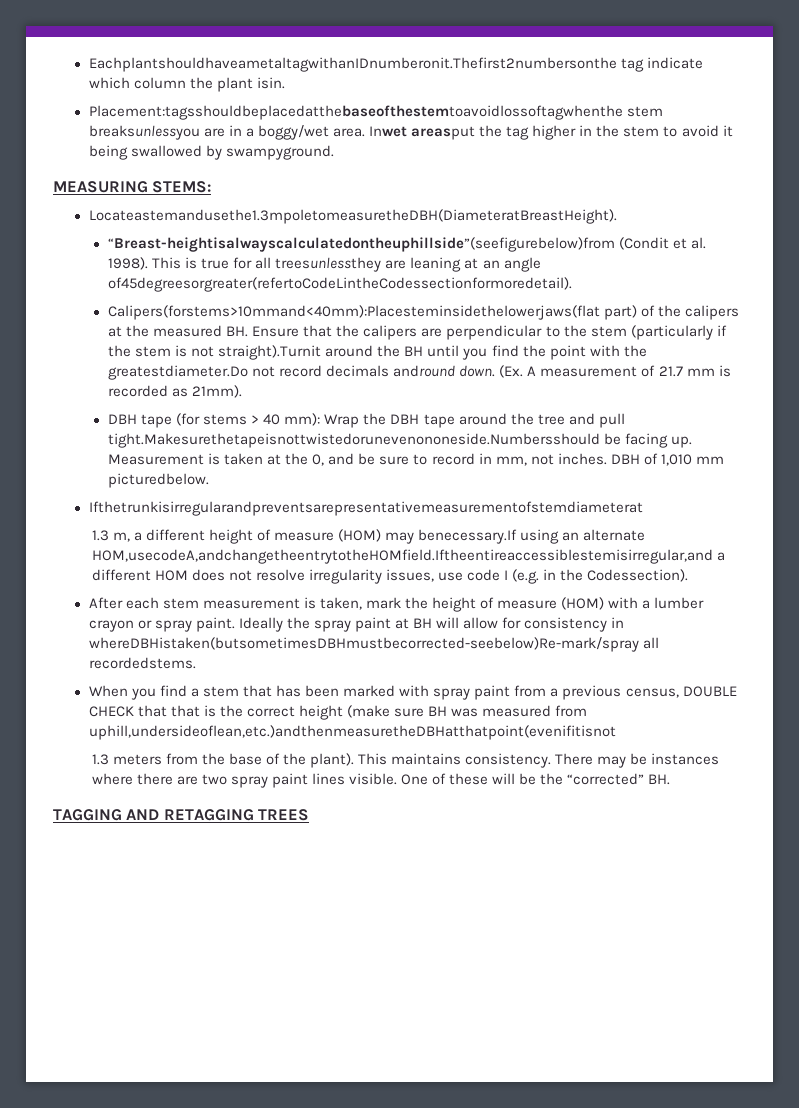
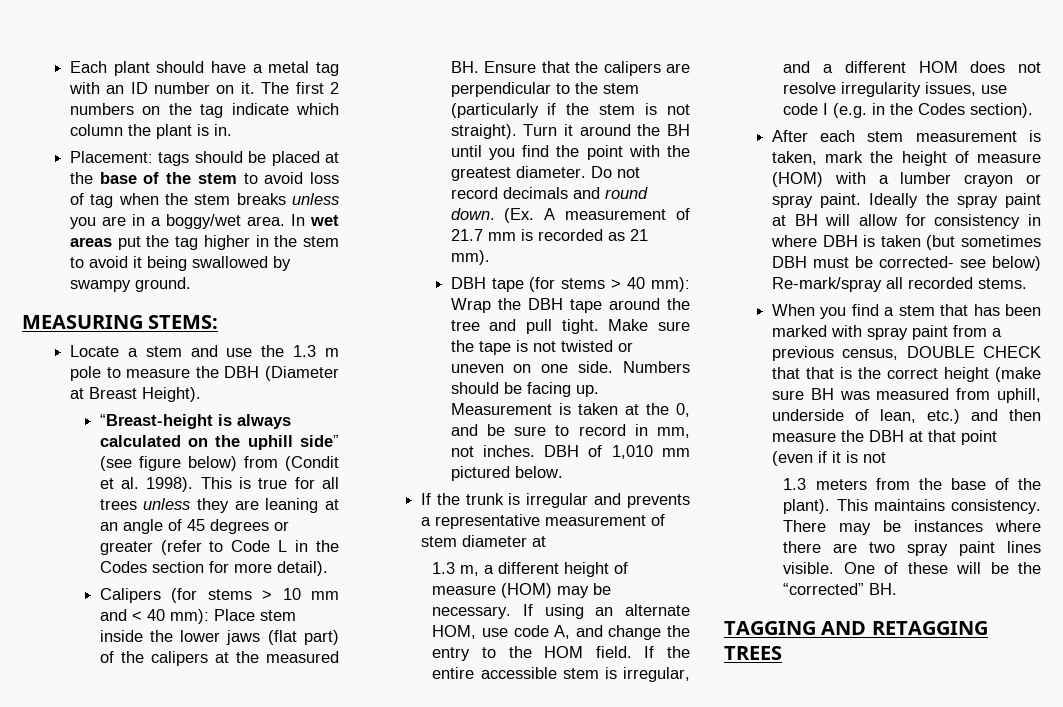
[88,57,617,72] EachplantshouldhaveametaltagwithanIDnumberonit.Thefirst2numbersonthe -> [69,61,339,76] [68,82,339,94] [69,103,192,115] Each plant should have a metal tag with an ID number on it. The first 2 numbers on the
[256,77,285,89] [88,105,663,120] [88,125,200,140] isin. // Placement:tagsshouldbeplacedatthebaseofthestemtoavoidlossoftagwhenthe stem breaksunlessyou -> [196,124,232,136] [69,151,339,166] [69,172,339,184] [69,193,339,208] [69,217,96,229] is in. // Placement: tags should be placed at the base of the stem to avoid loss of tag when the stem breaks unless you
[369,126,476,140] Inwet areasput -> [290,214,339,226] [69,236,141,250] In wet areas put
[225,145,334,160] swampyground. -> [69,277,191,292] swampy ground.
[88,209,617,224] [107,237,615,252] Locateastemandusethe1.3mpoletomeasuretheDBH(DiameteratBreastHeight). // “Breast-heightisalwayscalculatedontheuphillside”(seefigurebelow)from -> [69,345,339,357] [69,366,339,381] [69,387,201,402] [99,414,291,429] [99,435,339,450] [99,456,278,471] Locate a stem and use the 1.3 m pole to measure the DBH (Diameter at Breast Height). // “Breast-height is always calculated on the uphill side” (see figure below) from
[275,257,382,272] treesunlessthey -> [99,498,229,513] trees unless they
[107,277,572,292] [107,305,600,320] of45degreesorgreater(refertoCodeLintheCodessectionformoredetail). // Calipers(forstems>10mmand<40mm):Placesteminsidethelowerjaws(flat -> [167,519,289,534] [99,540,339,555] [99,561,328,576] [99,588,340,603] [99,609,296,624] [99,630,297,645] of 45 degrees or greater (refer to Code L in the Codes section for more detail). // Calipers (for stems > 10 mm and < 40 mm): Place stem inside the lower jaws (flat
[218,345,322,360] straight).Turnit -> [450,124,573,139] straight). Turn it
[107,365,248,380] greatestdiameter.Do -> [450,166,612,181] greatest diameter. Do
[393,365,456,377] andround -> [572,187,648,199] and round
[192,385,243,398] 21mm). -> [629,229,648,241] [450,250,490,265] 21 mm).
[107,433,600,448] tight.Makesurethetapeisnottwistedorunevenononeside.Numbersshould -> [561,319,690,334] [450,340,633,355] [450,361,690,373] [450,382,499,394] tight. Make sure the tape is not twisted or uneven on one side. Numbers should
[107,473,209,488] [88,501,643,516] picturedbelow. // Ifthetrunkisirregularandpreventsarepresentativemeasurementofstemdiameterat -> [450,466,563,481] [420,493,690,508] [420,514,665,529] [420,535,546,547] pictured below. // If the trunk is irregular and prevents a representative measurement of stem diameter at
[417,529,646,544] [91,549,713,564] benecessary.If using an alternate HOM,usecodeA,andchangetheentrytotheHOMfield.Iftheentireaccessiblestemisirregular,and -> [593,583,612,595] [432,604,690,619] [432,625,690,640] [432,646,690,661] [432,667,690,682] [783,61,811,73] be necessary. If using an alternate HOM, use code A, and change the entry to the HOM field. If the entire accessible stem is irregular, and
[587,569,689,582] Codessection). -> [918,103,1034,118] Codes section).
[88,637,659,652] [88,657,196,669] whereDBHistaken(butsometimesDBHmustbecorrected-seebelow)Re-mark/spray all recordedstems. -> [770,235,1041,250] [771,256,1041,271] [771,277,1027,292] where DBH is taken (but sometimes DBH must be corrected- see below) Re-mark/spray all recorded stems.
[88,725,616,740] uphill,undersideoflean,etc.)andthenmeasuretheDBHatthatpoint(evenifitisnot -> [997,388,1041,403] [771,409,1041,424] [771,430,997,445] [771,451,886,466] uphill, underside of lean, etc.) and then measure the DBH at that point (even if it is not

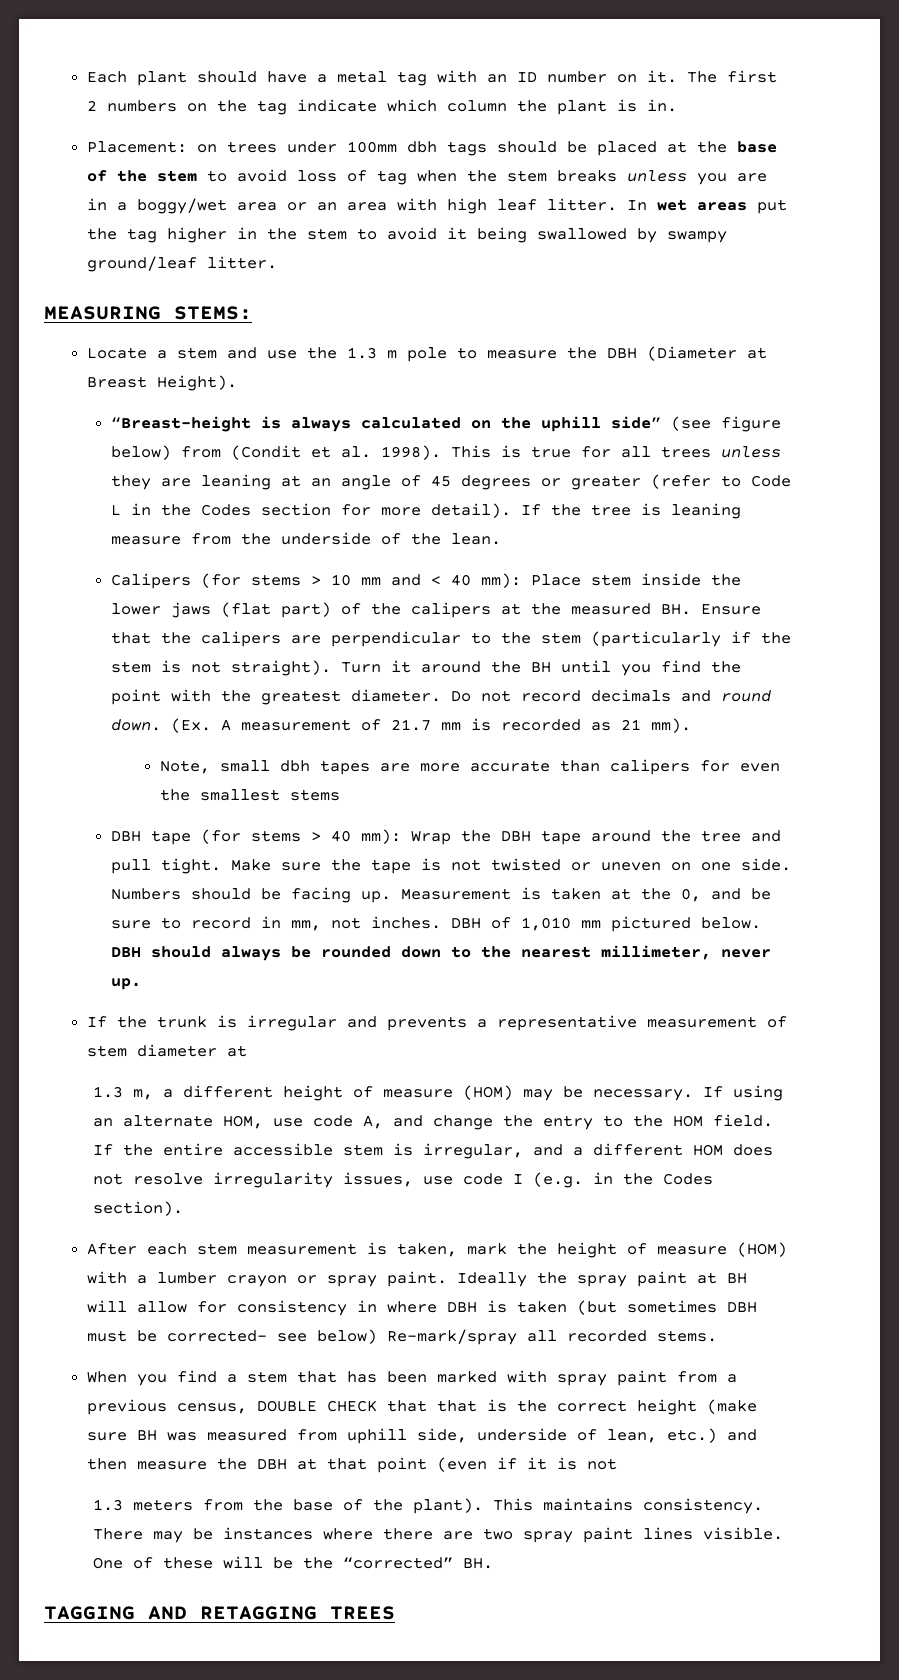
(153, 157) none -> [197,141,438,153] on trees under 100mm dbh
[246,216,285,226] area. -> [237,198,618,214] area or an area with high leaf litter.
[134,277,191,292] ground. -> [87,256,278,272] ground/leaf litter.
(328, 568) none -> [521,503,742,519] [111,532,502,545] If the tree is leaning measure from the underside of the lean.
(490, 257) none -> [160,759,781,775] [160,789,341,801] // Note, small dbh tapes are more accurate than calipers for even the smallest stems
(563, 472) none -> [111,945,772,961] [111,978,142,990] DBH should always be rounded down to the nearest millimeter, never up.
[997,388,1041,403] uphill, -> [347,1428,468,1444] uphill side,

